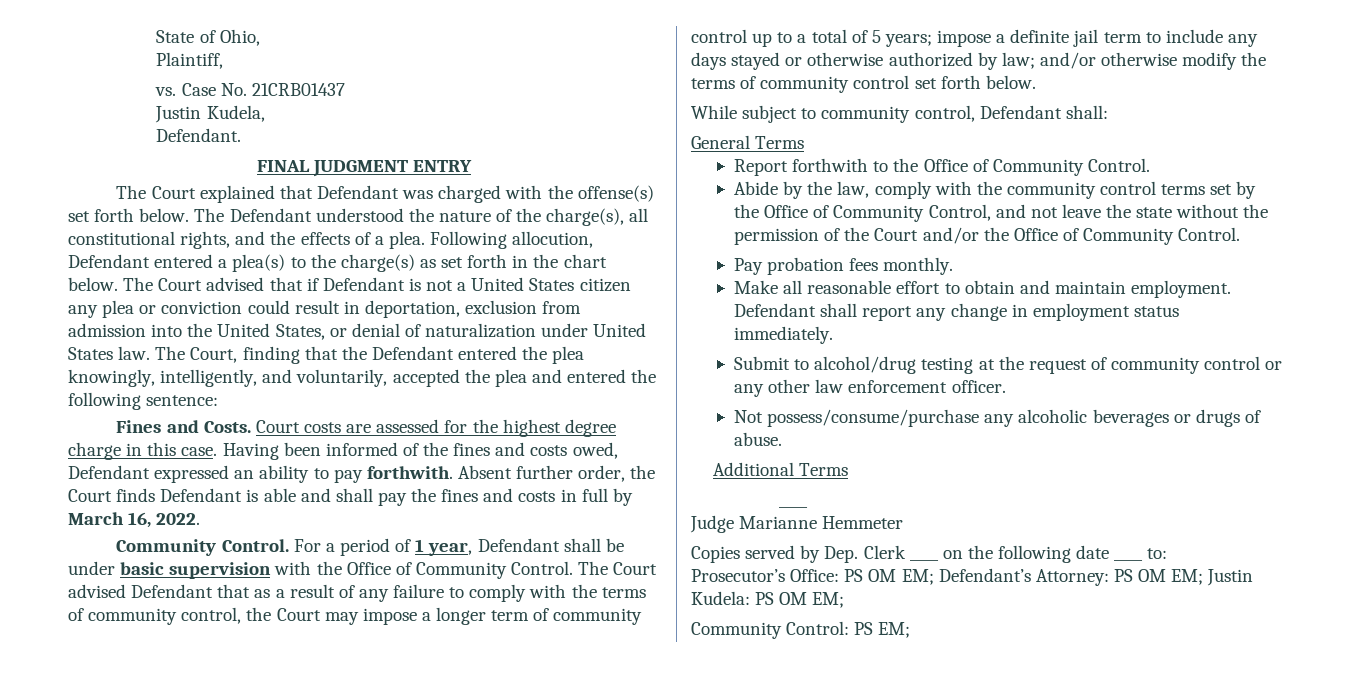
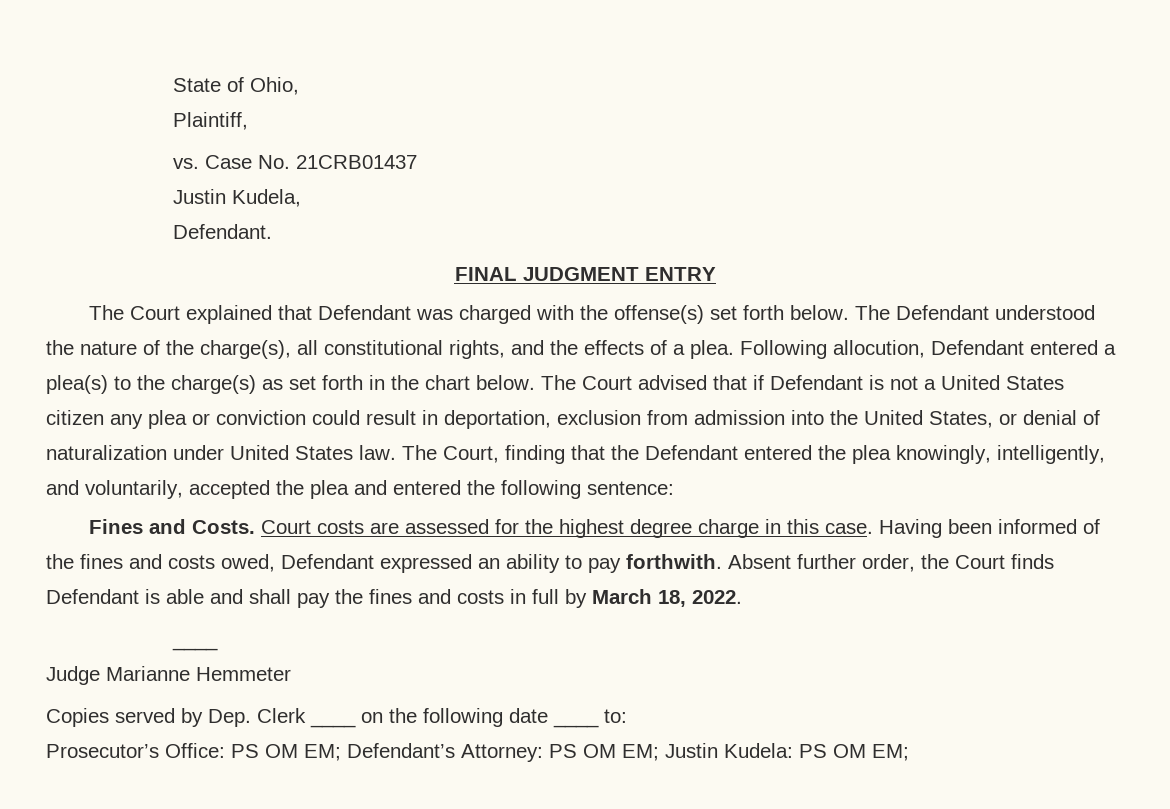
[128,512,152,528] 16, -> [658,590,686,607] 18,
[116,538,624,556] [68,561,658,579] [68,584,646,602] [68,607,643,625] [691,29,1258,47] [691,52,1267,70] [691,75,1036,93] [691,105,1108,123] [691,135,805,149] [733,158,1150,176] [733,181,1257,199] [733,204,1269,222] [733,227,1241,245] [733,257,954,275] [733,280,1232,298] [733,303,1179,321] [733,326,833,344] [733,356,1283,374] [733,379,1006,397] [733,409,1261,427] [733,432,782,446] [713,462,849,476] // Community Control. For a period of 1 year, Defendant shall be under basic supervision with the Office of Community Control. The Court advised Defendant that as a result of any failure to comply with the terms of community control, the Court may impose a longer term of community control up to a total of 5 years; impose a definite jail term to include any days stayed or otherwise authorized by law; and/or otherwise modify the terms of community control set forth below. // While subject to community control, Defendant shall: // General Terms // Report forthwith to the Office of Community Control. // Abide by the law, comply with the community control terms set by the Office of Community Control, and not leave the state without the permission of the Court and/or the Office of Community Control. // Pay probation fees monthly. // Make all reasonable effort to obtain and maintain employment. Defendant shall report any change in employment status immediately. // Submit to alcohol/drug testing at the request of community control or any other law enforcement officer. // Not possess/consume/purchase any alcoholic beverages or drugs of abuse. // Additional Terms -> (742, 597) none
[691,621,911,639] // Community Control: PS EM; -> (909, 752) none

